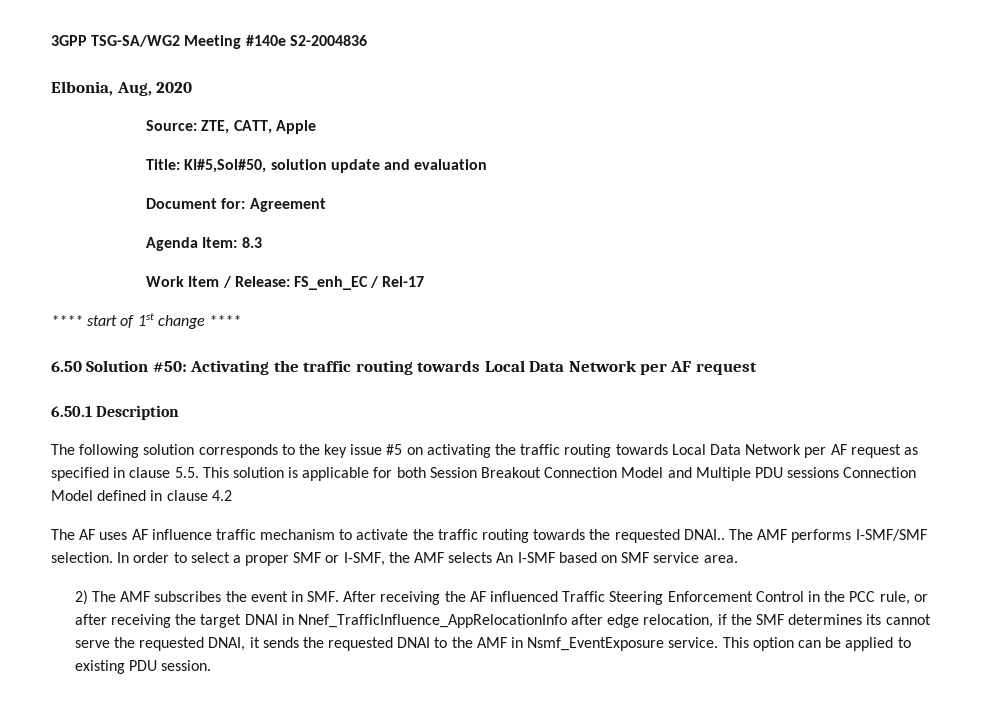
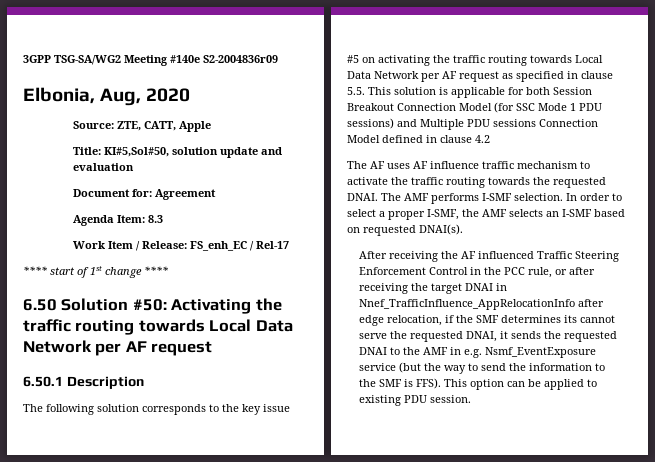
[289,35,367,46] S2-2004836 -> [203,55,278,63] S2-2004836r09
(664, 472) none -> [494,102,602,113] [347,118,394,129] (for SSC Mode 1 PDU sessions)
[683,529,725,540] DNAI.. -> [347,193,378,201] DNAI.
[855,529,927,541] I-SMF/SMF -> [482,193,512,201] I-SMF
[293,552,340,563] SMF or -> (425, 215) none
[496,552,514,563] An -> [546,211,559,217] an
[621,552,738,563] [74,590,340,605] SMF service area. // 2) The AMF subscribes the event in SMF. -> [363,224,463,236] requested DNAI(s). //
[527,637,719,651] Nsmf_EventExposure service. -> [464,347,597,358] [359,362,606,374] [359,378,442,389] e.g. Nsmf_EventExposure service (but the way to send the information to the SMF is FFS).

